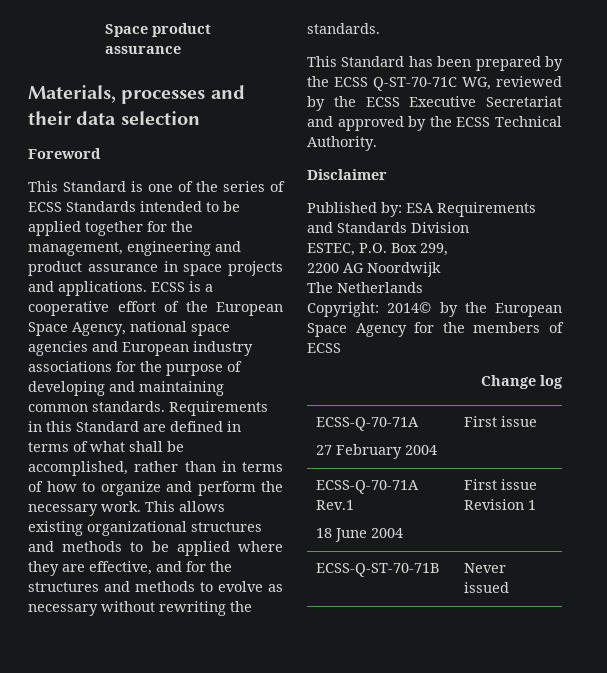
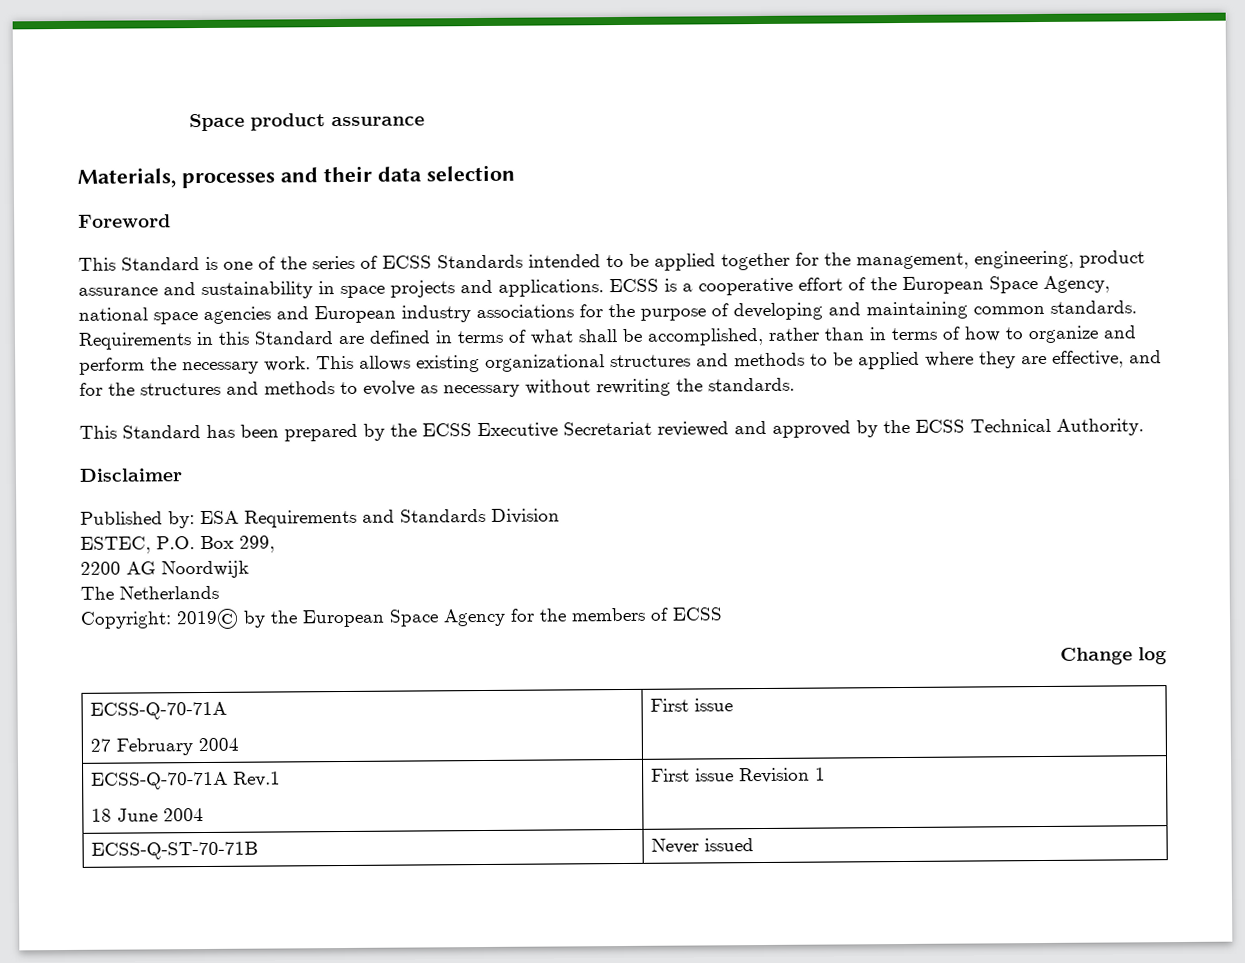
[127,241,241,256] [28,261,158,276] engineering and product assurance -> [974,250,1145,269] [78,281,313,300] engineering, product assurance and sustainability
[373,76,562,91] [307,96,400,111] Q-ST-70-71C WG, reviewed by the ECSS -> (472, 430) none
(562, 101) none -> [657,421,729,437] reviewed
[387,302,432,313] 2014© -> [176,608,239,630] 2019©

